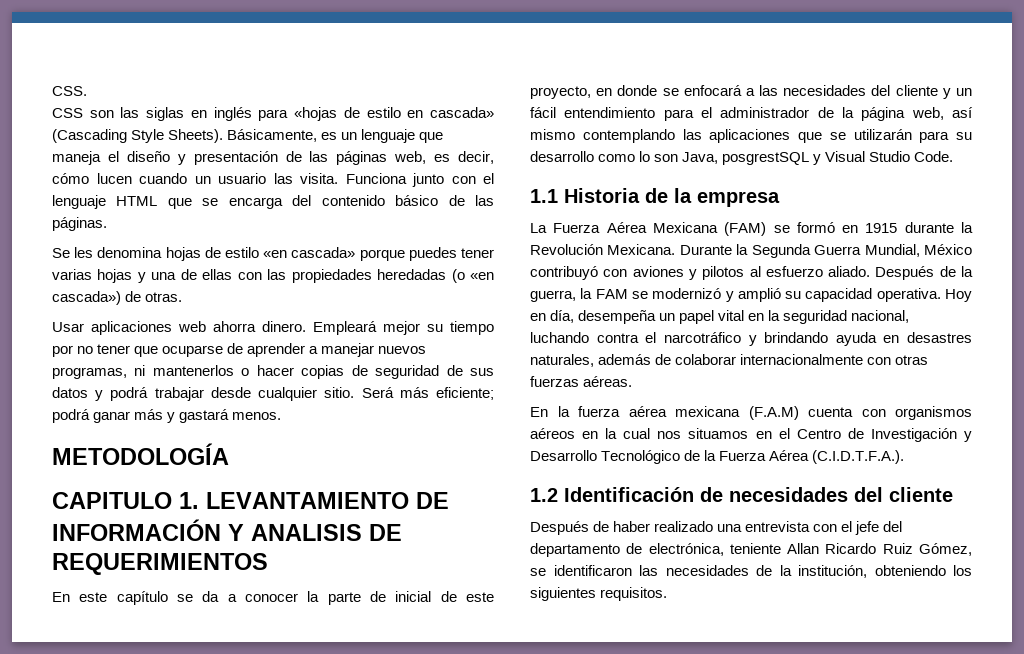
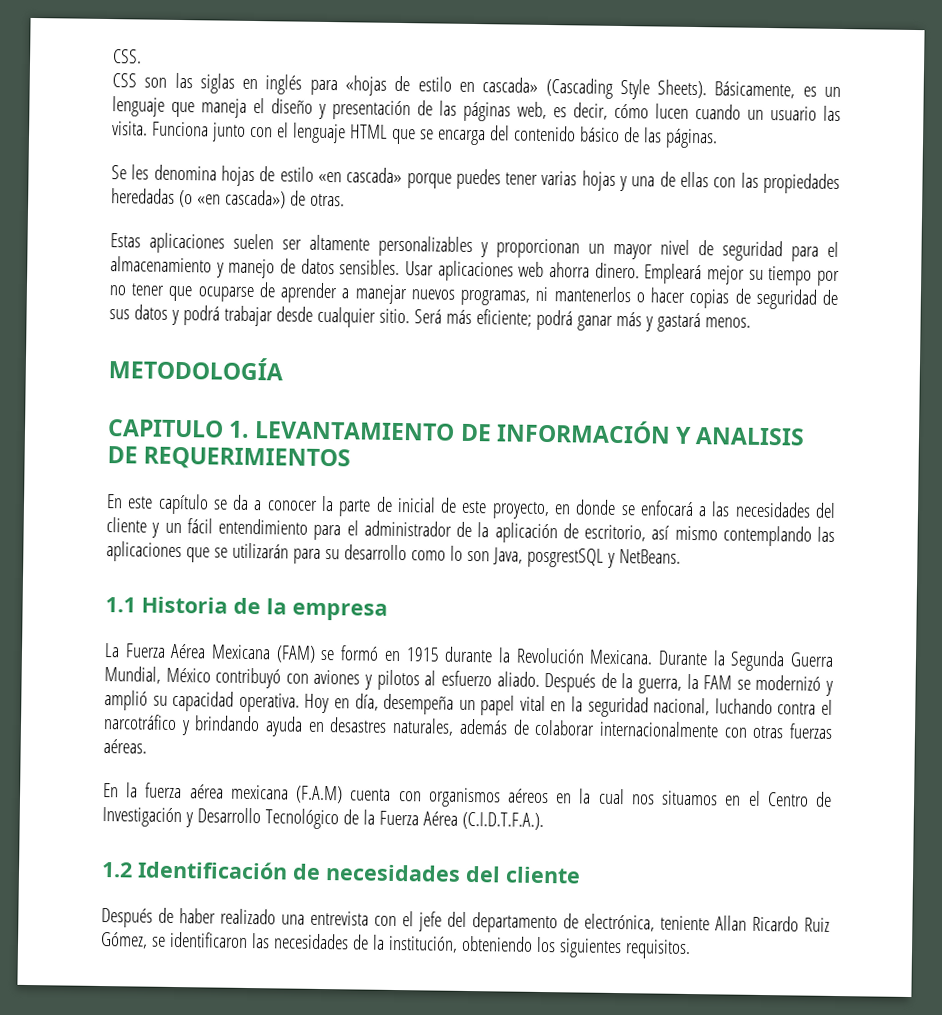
(183, 297) none -> [110,232,839,262] [110,256,401,279] Estas aplicaciones suelen ser altamente personalizables y proporcionan un mayor nivel de seguridad para el almacenamiento y manejo de datos sensibles.
[861,107,944,121] página web, -> [494,522,646,544] aplicación de escritorio,
[825,151,954,162] Visual Studio Code. -> [618,549,681,564] NetBeans.

